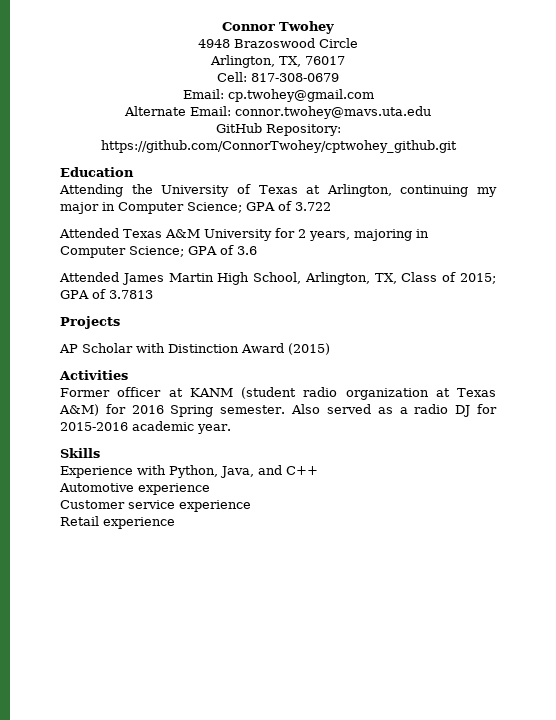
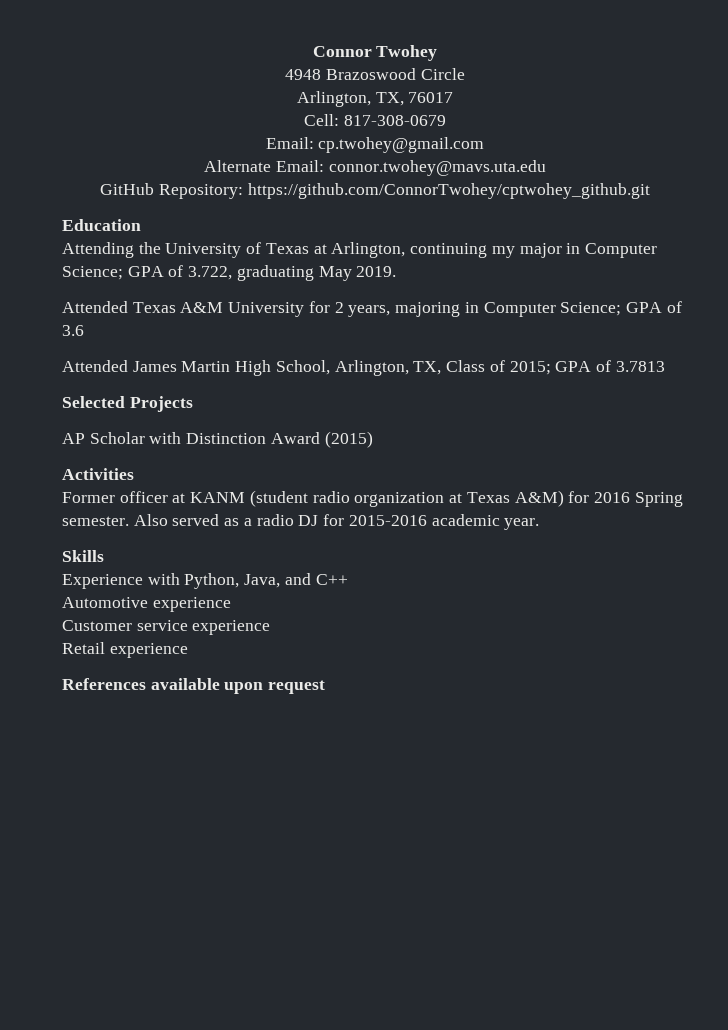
[294,202,331,211] 3.722 -> [188,265,397,281] 3.722, graduating May 2019.
(153, 294) none -> [62,396,125,408] Selected
(175, 523) none -> [62,678,326,694] // References available upon request

